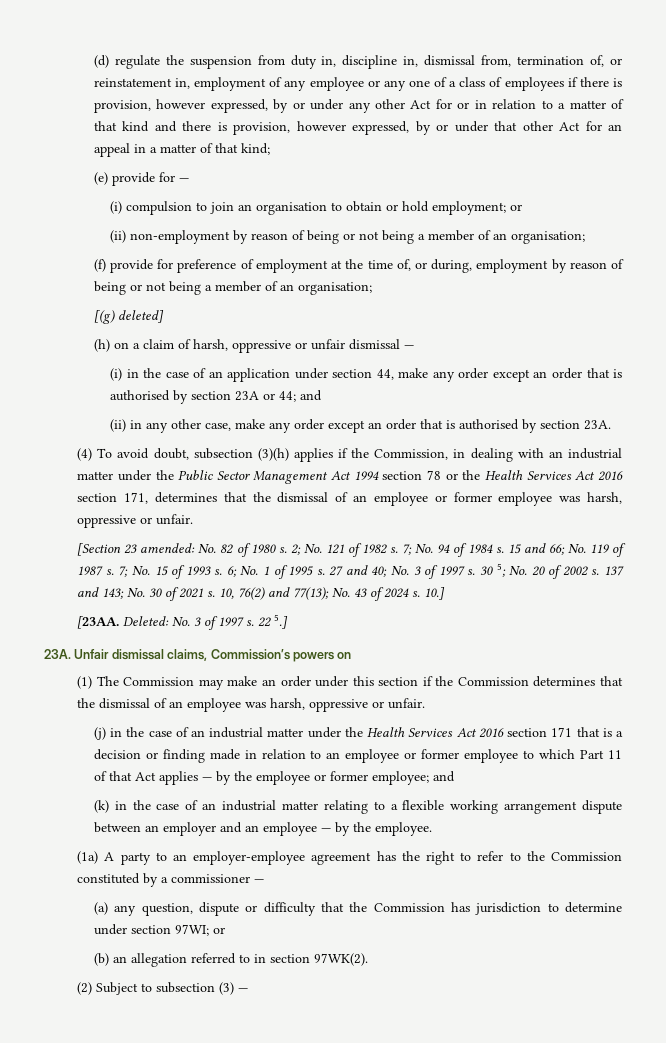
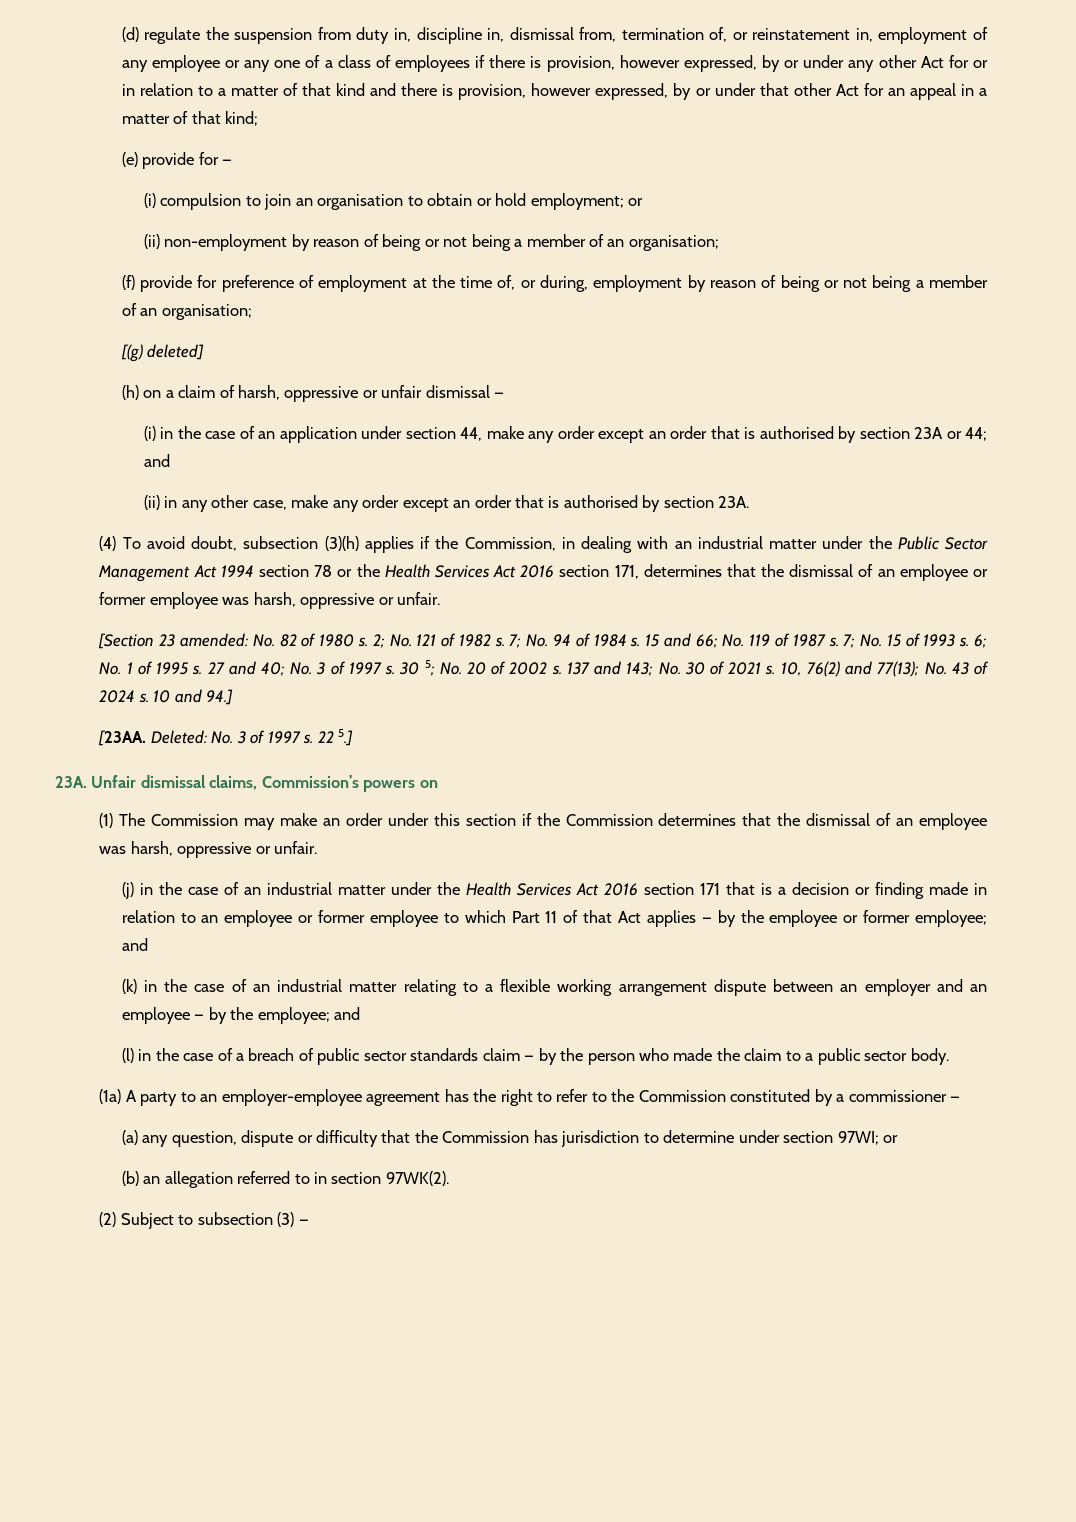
[424,587,446,600] 10.] -> [153,689,234,705] 10 and 94.]
[374,822,432,836] employee. -> [257,1007,360,1024] [121,1048,949,1065] employee; and // (l) in the case of a breach of public sector standards claim — by the person who made the claim to a public sector body.

